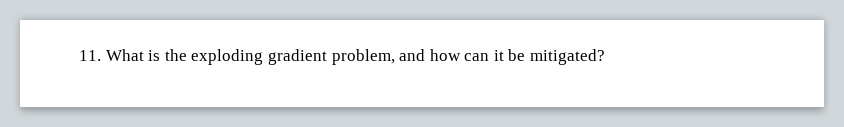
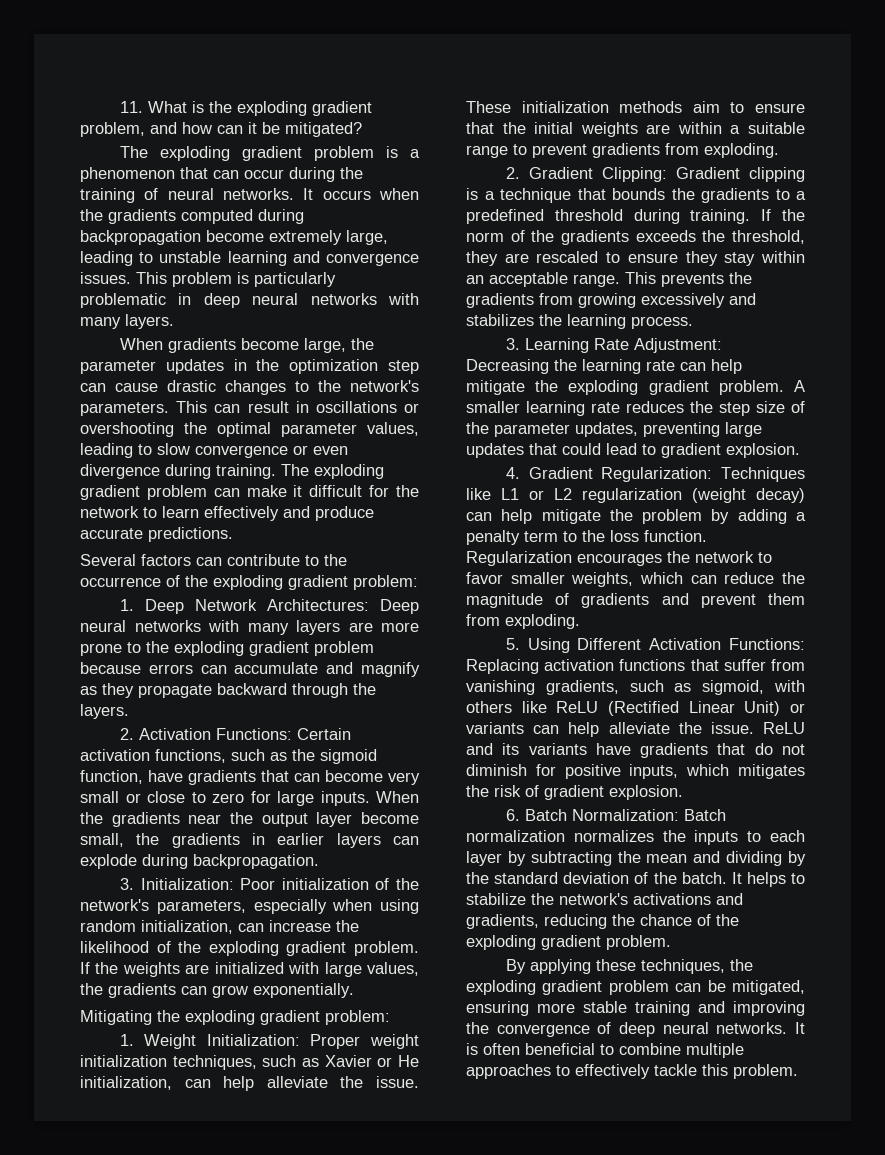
(606, 57) none -> [119,146,420,161] [80,167,363,182] [80,188,419,203] [80,209,304,224] [80,230,388,245] [80,251,419,266] [80,272,336,287] [80,293,419,308] [80,314,174,329] [119,338,374,353] [80,359,420,374] [80,380,419,395] [80,401,419,416] [80,422,419,437] [80,443,348,458] [80,464,384,479] [80,485,419,500] [80,506,374,521] [80,527,233,542] [80,554,347,566] [80,575,418,590] [119,599,419,614] [80,620,419,635] [80,641,374,656] [80,662,421,677] [80,683,376,698] [80,704,129,719] [119,728,351,740] [80,749,377,764] [80,770,420,785] [80,791,419,806] [80,812,419,827] [80,833,419,848] [80,854,319,869] [119,878,419,890] [80,899,419,914] [80,920,359,934] [80,941,419,956] [80,962,419,977] [80,983,354,998] [80,1010,390,1025] [119,1034,419,1049] [80,1055,419,1070] [80,1076,419,1091] [466,101,805,113] [466,122,805,137] [466,143,779,158] [505,167,805,182] [466,188,806,203] [466,209,805,224] [466,230,805,245] [466,251,805,266] [466,272,752,287] [466,293,756,308] [466,314,693,329] [505,338,722,353] [466,359,742,374] [466,380,805,395] [466,401,805,416] [466,422,762,437] [466,443,800,458] [505,467,805,482] [466,488,805,503] [466,509,806,524] [466,530,707,545] [466,551,772,566] [466,572,805,587] [466,593,805,608] [466,614,580,629] [505,638,805,653] [466,659,805,674] [466,680,805,695] [466,701,805,716] [466,722,805,737] [466,743,805,758] [466,764,805,779] [466,785,683,800] [505,809,726,821] [466,830,805,845] [466,851,806,866] [466,872,805,887] [466,893,743,905] [466,914,739,929] [466,935,671,950] [505,959,753,974] [466,980,805,995] [466,1001,805,1016] [466,1022,805,1037] [466,1043,744,1058] [466,1064,798,1079] // The exploding gradient problem is a phenomenon that can occur during the training of neural networks. It occurs when the gradients computed during backpropagation become extremely large, leading to unstable learning and convergence issues. This problem is particularly problematic in deep neural networks with many layers. // When gradients become large, the parameter updates in the optimization step can cause drastic changes to the network's parameters. This can result in oscillations or overshooting the optimal parameter values, leading to slow convergence or even divergence during training. The exploding gradient problem can make it difficult for the network to learn effectively and produce accurate predictions. // Several factors can contribute to the occurrence of the exploding gradient problem: // 1. Deep Network Architectures: Deep neural networks with many layers are more prone to the exploding gradient problem because errors can accumulate and magnify as they propagate backward through the layers. // 2. Activation Functions: Certain activation functions, such as the sigmoid function, have gradients that can become very small or close to zero for large inputs. When the gradients near the output layer become small, the gradients in earlier layers can explode during backpropagation. // 3. Initialization: Poor initialization of the network's parameters, especially when using random initialization, can increase the likelihood of the exploding gradient problem. If the weights are initialized with large values, the gradients can grow exponentially. // Mitigating the exploding gradient problem: // 1. Weight Initialization: Proper weight initialization techniques, such as Xavier or He initialization, can help alleviate the issue. These initialization methods aim to ensure that the initial weights are within a suitable range to prevent gradients from exploding. // 2. Gradient Clipping: Gradient clipping is a technique that bounds the gradients to a predefined threshold during training. If the norm of the gradients exceeds the threshold, they are rescaled to ensure they stay within an acceptable range. This prevents the gradients from growing excessively and stabilizes the learning process. // 3. Learning Rate Adjustment: Decreasing the learning rate can help mitigate the exploding gradient problem. A smaller learning rate reduces the step size of the parameter updates, preventing large updates that could lead to gradient explosion. // 4. Gradient Regularization: Techniques like L1 or L2 regularization (weight decay) can help mitigate the problem by adding a penalty term to the loss function. Regularization encourages the network to favor smaller weights, which can reduce the magnitude of gradients and prevent them from exploding. // 5. Using Different Activation Functions: Replacing activation functions that suffer from vanishing gradients, such as sigmoid, with others like ReLU (Rectified Linear Unit) or variants can help alleviate the issue. ReLU and its variants have gradients that do not diminish for positive inputs, which mitigates the risk of gradient explosion. // 6. Batch Normalization: Batch normalization normalizes the inputs to each layer by subtracting the mean and dividing by the standard deviation of the batch. It helps to stabilize the network's activations and gradients, reducing the chance of the exploding gradient problem. // By applying these techniques, the exploding gradient problem can be mitigated, ensuring more stable training and improving the convergence of deep neural networks. It is often beneficial to combine multiple approaches to effectively tackle this problem.

